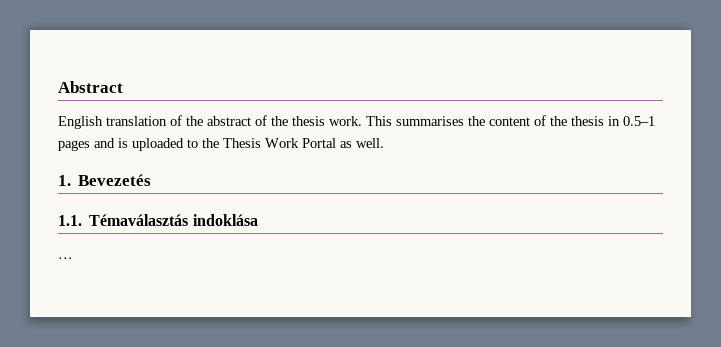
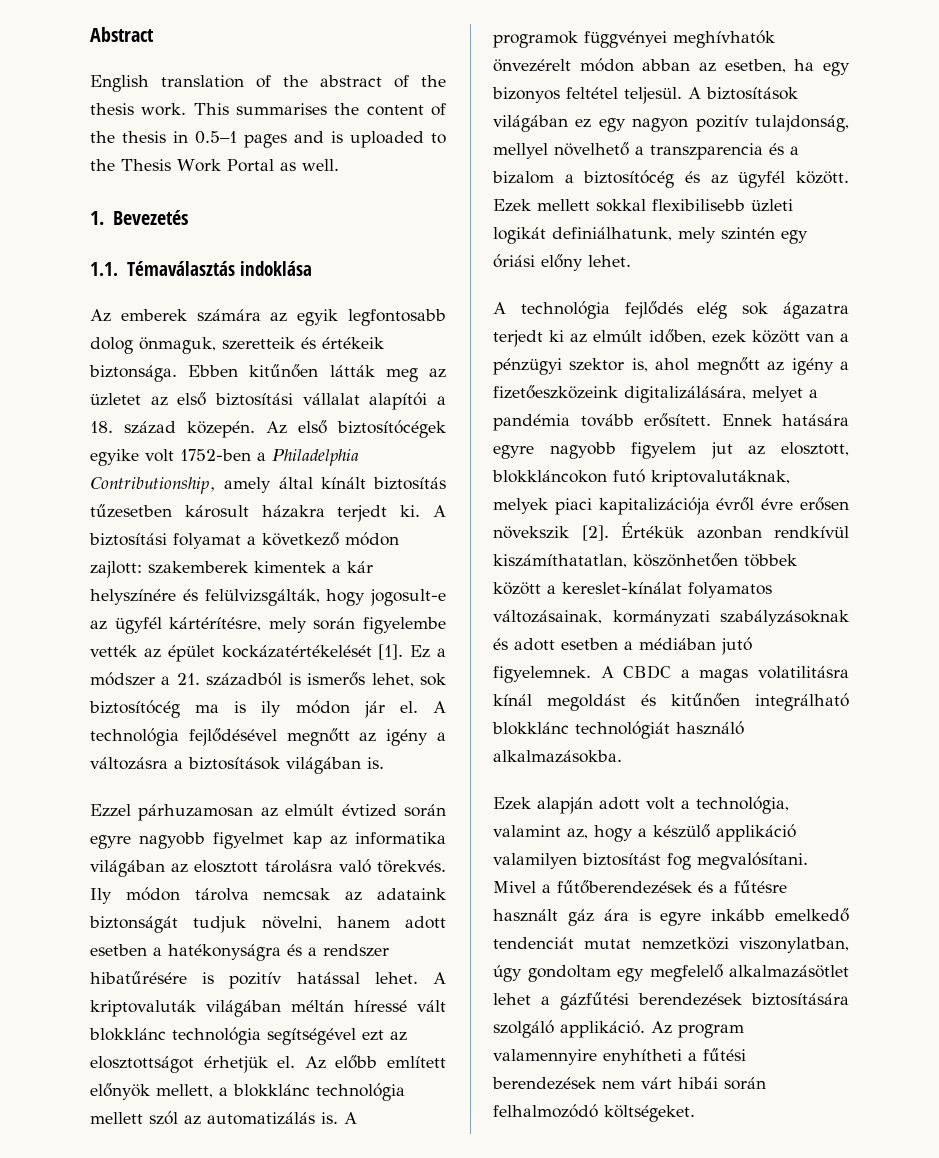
[58,257,73,259] … -> [90,309,446,326] [90,337,384,354] [89,364,446,382] [90,392,446,410] [90,420,446,438] [90,449,359,466] [90,477,446,494] [90,504,447,522] [89,532,399,549] [90,561,373,578] [90,589,446,606] [90,617,446,634] [90,644,446,662] [90,672,446,687] [89,700,447,718] [90,728,447,746] [90,757,384,774] [90,804,446,821] [90,832,446,849] [90,859,446,877] [90,887,447,904] [89,916,446,933] [90,944,389,961] [90,971,446,989] [90,1000,446,1017] [89,1027,407,1045] [90,1055,446,1073] [90,1083,405,1101] [90,1111,357,1125] [493,30,775,48] [493,58,850,76] [492,87,798,104] [493,115,849,132] [493,142,799,160] [492,170,849,188] [493,199,793,212] [493,227,808,244] [493,254,631,271] [493,301,849,319] [493,329,849,347] [493,357,849,375] [493,385,818,403] [493,413,849,431] [493,442,849,459] [492,469,790,487] [493,497,849,515] [493,522,849,541] [493,553,797,568] [493,582,772,598] [493,610,849,626] [493,637,752,655] [493,665,849,683] [493,693,849,711] [492,721,744,739] [493,750,622,763] [493,796,789,814] [493,824,796,842] [493,852,808,870] [493,880,787,894] [493,908,849,926] [493,937,849,953] [493,964,849,982] [493,992,849,1010] [493,1020,744,1038] [493,1048,746,1065] [492,1077,766,1090] [493,1104,695,1122] Az emberek számára az egyik legfontosabb dolog önmaguk, szeretteik és értékeik biztonsága. Ebben kitűnően látták meg az üzletet az első biztosítási vállalat alapítói a 18. század közepén. Az első biztosítócégek egyike volt 1752-ben a Philadelphia Contributionship, amely által kínált biztosítás tűzesetben károsult házakra terjedt ki. A biztosítási folyamat a következő módon zajlott: szakemberek kimentek a kár helyszínére és felülvizsgálták, hogy jogosult-e az ügyfél kártérítésre, mely során figyelembe vették az épület kockázatértékelését [1]. Ez a módszer a 21. századból is ismerős lehet, sok biztosítócég ma is ily módon jár el. A technológia fejlődésével megnőtt az igény a változásra a biztosítások világában is. // Ezzel párhuzamosan az elmúlt évtized során egyre nagyobb figyelmet kap az informatika világában az elosztott tárolásra való törekvés. Ily módon tárolva nemcsak az adataink biztonságát tudjuk növelni, hanem adott esetben a hatékonyságra és a rendszer hibatűrésére is pozitív hatással lehet. A kriptovaluták világában méltán híressé vált blokklánc technológia segítségével ezt az elosztottságot érhetjük el. Az előbb említett előnyök mellett, a blokklánc technológia mellett szól az automatizálás is. A programok függvényei meghívhatók önvezérelt módon abban az esetben, ha egy bizonyos feltétel teljesül. A biztosítások világában ez egy nagyon pozitív tulajdonság, mellyel növelhető a transzparencia és a bizalom a biztosítócég és az ügyfél között. Ezek mellett sokkal flexibilisebb üzleti logikát definiálhatunk, mely szintén egy óriási előny lehet. // A technológia fejlődés elég sok ágazatra terjedt ki az elmúlt időben, ezek között van a pénzügyi szektor is, ahol megnőtt az igény a fizetőeszközeink digitalizálására, melyet a pandémia tovább erősített. Ennek hatására egyre nagyobb figyelem jut az elosztott, blokkláncokon futó kriptovalutáknak, melyek piaci kapitalizációja évről évre erősen növekszik [2]. Értékük azonban rendkívül kiszámíthatatlan, köszönhetően többek között a kereslet-kínálat folyamatos változásainak, kormányzati szabályzásoknak és adott esetben a médiában jutó figyelemnek. A CBDC a magas volatilitásra kínál megoldást és kitűnően integrálható blokklánc technológiát használó alkalmazásokba. // Ezek alapján adott volt a technológia, valamint az, hogy a készülő applikáció valamilyen biztosítást fog megvalósítani. Mivel a fűtőberendezések és a fűtésre használt gáz ára is egyre inkább emelkedő tendenciát mutat nemzetközi viszonylatban, úgy gondoltam egy megfelelő alkalmazásötlet lehet a gázfűtési berendezések biztosítására szolgáló applikáció. Az program valamennyire enyhítheti a fűtési berendezések nem várt hibái során felhalmozódó költségeket.

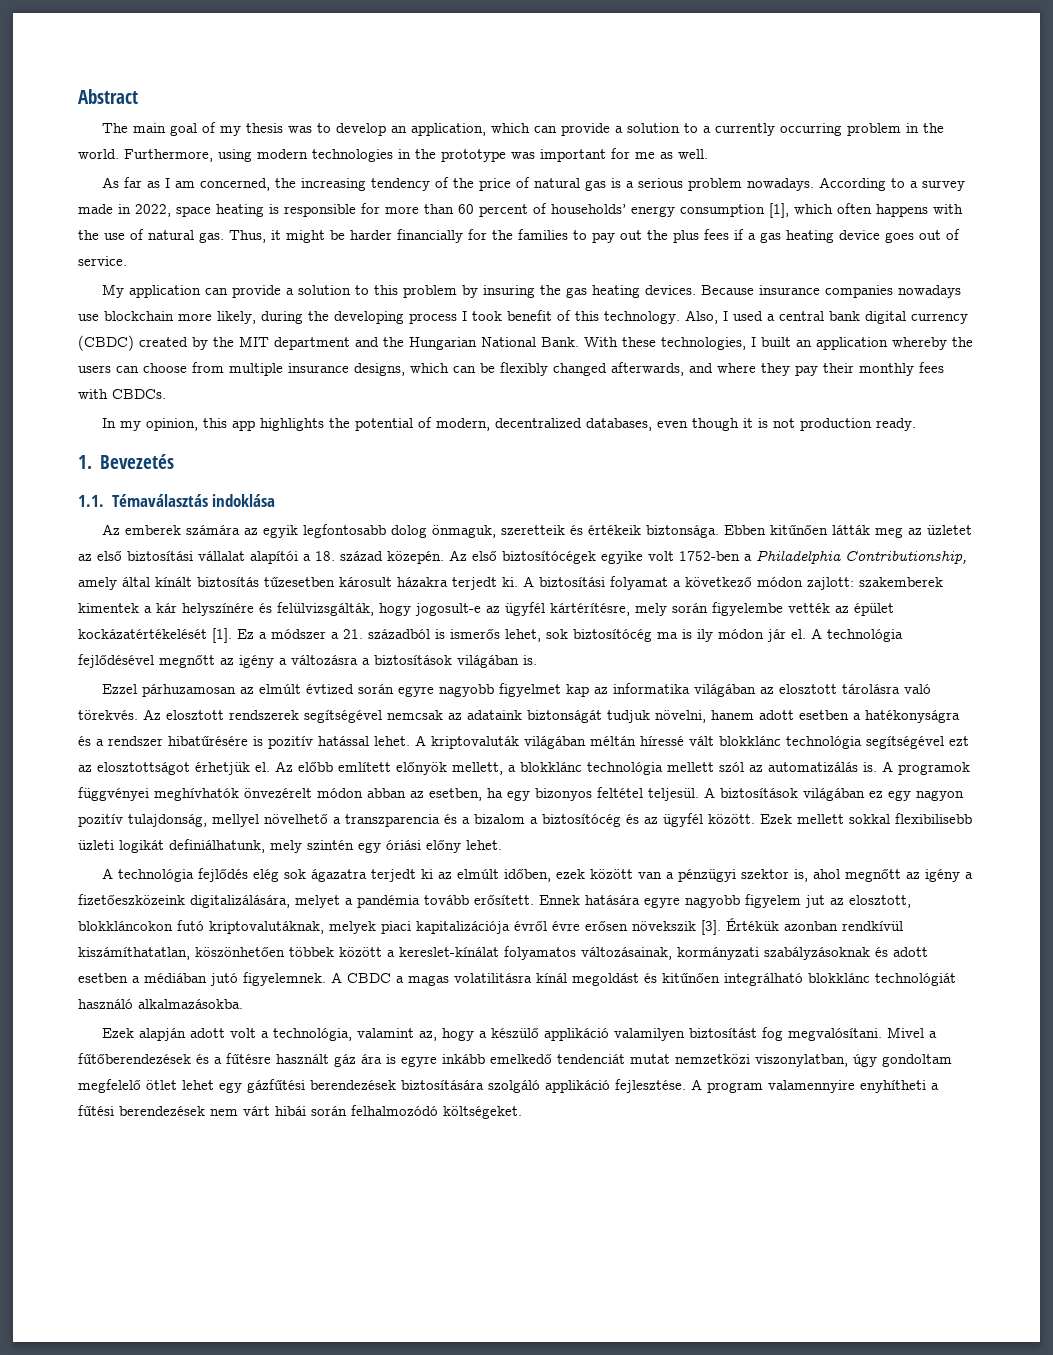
[90,75,446,92] [90,103,446,116] [90,131,446,148] [90,159,339,172] English translation of the abstract of the thesis work. This summarises the content of the thesis in 0.5–1 pages and is uploaded to the Thesis Work Portal as well. -> [101,122,944,136] [78,148,708,162] [101,177,965,191] [78,203,963,218] [78,229,960,243] [78,256,127,266] [101,284,961,298] [78,310,968,324] [78,335,973,351] [78,362,944,376] [78,389,166,399] [101,417,916,431] The main goal of my thesis was to develop an application, which can provide a solution to a currently occurring problem in the world. Furthermore, using modern technologies in the prototype was important for me as well. // As far as I am concerned, the increasing tendency of the price of natural gas is a serious problem nowadays. According to a survey made in 2022, space heating is responsible for more than 60 percent of households’ energy consumption [1], which often happens with the use of natural gas. Thus, it might be harder financially for the families to pay out the plus fees if a gas heating device goes out of service. // My application can provide a solution to this problem by insuring the gas heating devices. Because insurance companies nowadays use blockchain more likely, during the developing process I took benefit of this technology. Also, I used a central bank digital currency (CBDC) created by the MIT department and the Hungarian National Bank. With these technologies, I built an application whereby the users can choose from multiple insurance designs, which can be flexibly changed afterwards, and where they pay their monthly fees with CBDCs. // In my opinion, this app highlights the potential of modern, decentralized databases, even though it is not production ready.
[90,887,249,904] Ily módon tárolva -> [143,709,382,723] Az elosztott rendszerek segítségével
[581,525,609,541] [2]. -> [701,920,721,935] [3].
[617,964,849,982] [493,993,550,1005] egy megfelelő alkalmazásötlet lehet a -> [78,1079,242,1093] megfelelő ötlet lehet egy
[560,1020,672,1038] applikáció. Az -> [545,1079,702,1093] applikáció fejlesztése. A

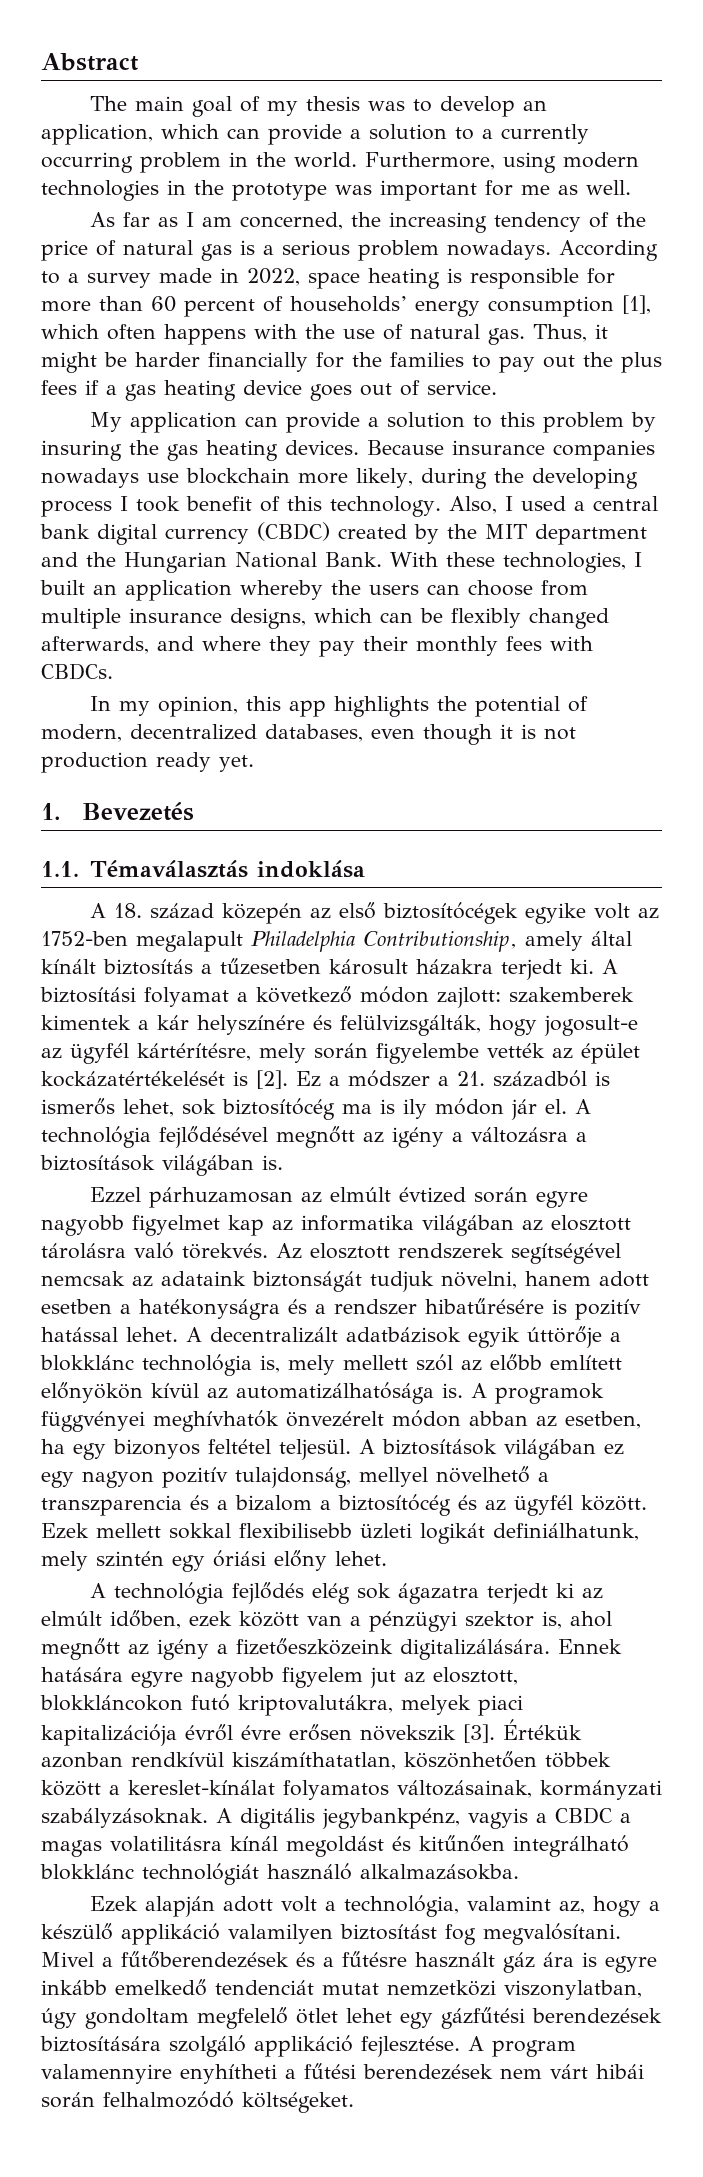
[875,418,916,431] ready. -> [156,752,254,772] ready yet.
[101,524,972,538] [78,550,467,564] Az emberek számára az egyik legfontosabb dolog önmaguk, szeretteik és értékeik biztonsága. Ebben kitűnően látták meg az üzletet az első biztosítási vállalat alapítói a 18. század közepén. Az -> [89,903,331,924] A 18. század közepén az
[679,551,752,561] 1752-ben a -> [637,908,659,919] [41,931,243,952] az 1752-ben megalapult
(259, 582) none -> [201,964,212,974] a
[212,628,232,643] [1]. -> [233,1070,288,1089] is [2].
[431,736,969,749] [78,761,503,775] kriptovaluták világában méltán híressé vált blokklánc technológia segítségével ezt az elosztottságot érhetjük el. Az előbb említett előnyök mellett, -> [210,1326,602,1348] decentralizált adatbázisok egyik úttörője
(663, 768) none -> [260,1355,335,1375] is, mely
[768,762,858,772] automatizálás -> [490,1354,622,1371] [41,1382,434,1404] előbb említett előnyökön kívül az automatizálhatósága
[190,895,534,908] digitalizálására, melyet a pandémia tovább erősített. -> [400,1639,550,1660] digitalizálására.
[209,921,324,934] kriptovalutáknak, -> [238,1695,393,1716] kriptovalutákra,
[764,947,928,960] [78,972,342,986] szabályzásoknak és adott esetben a médiában jutó figyelemnek. A -> [41,1808,547,1829] szabályzásoknak. A digitális jegybankpénz, vagyis a

